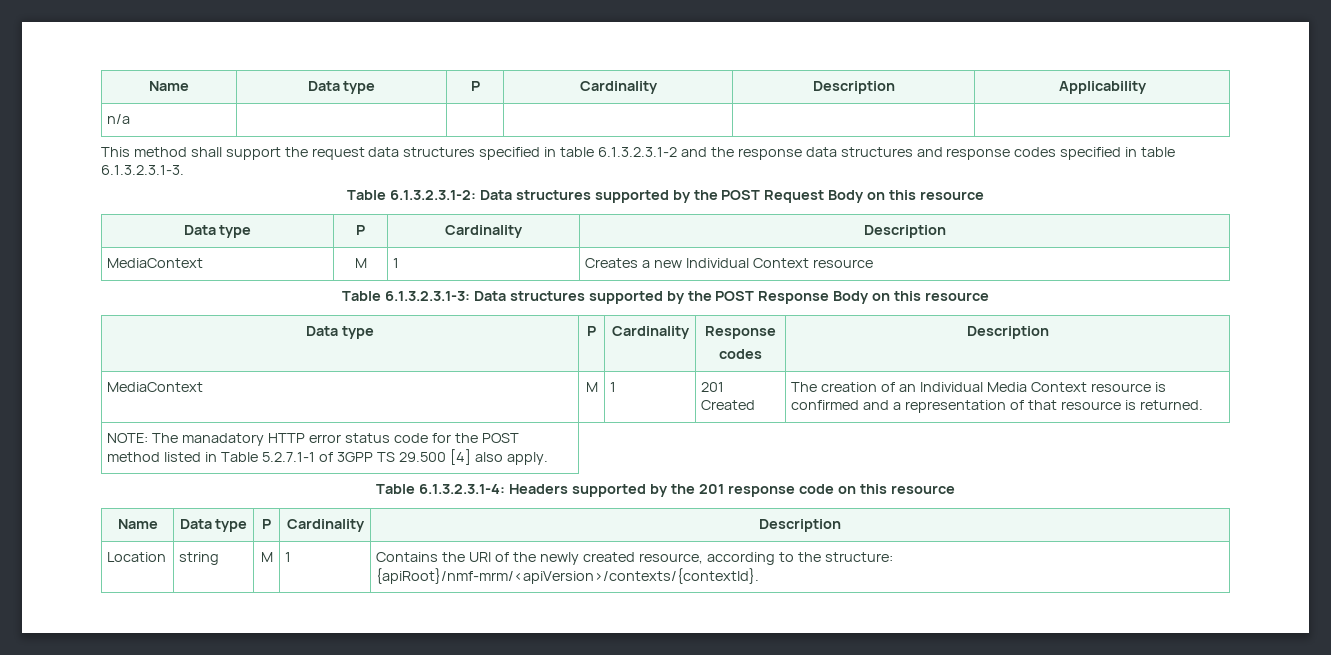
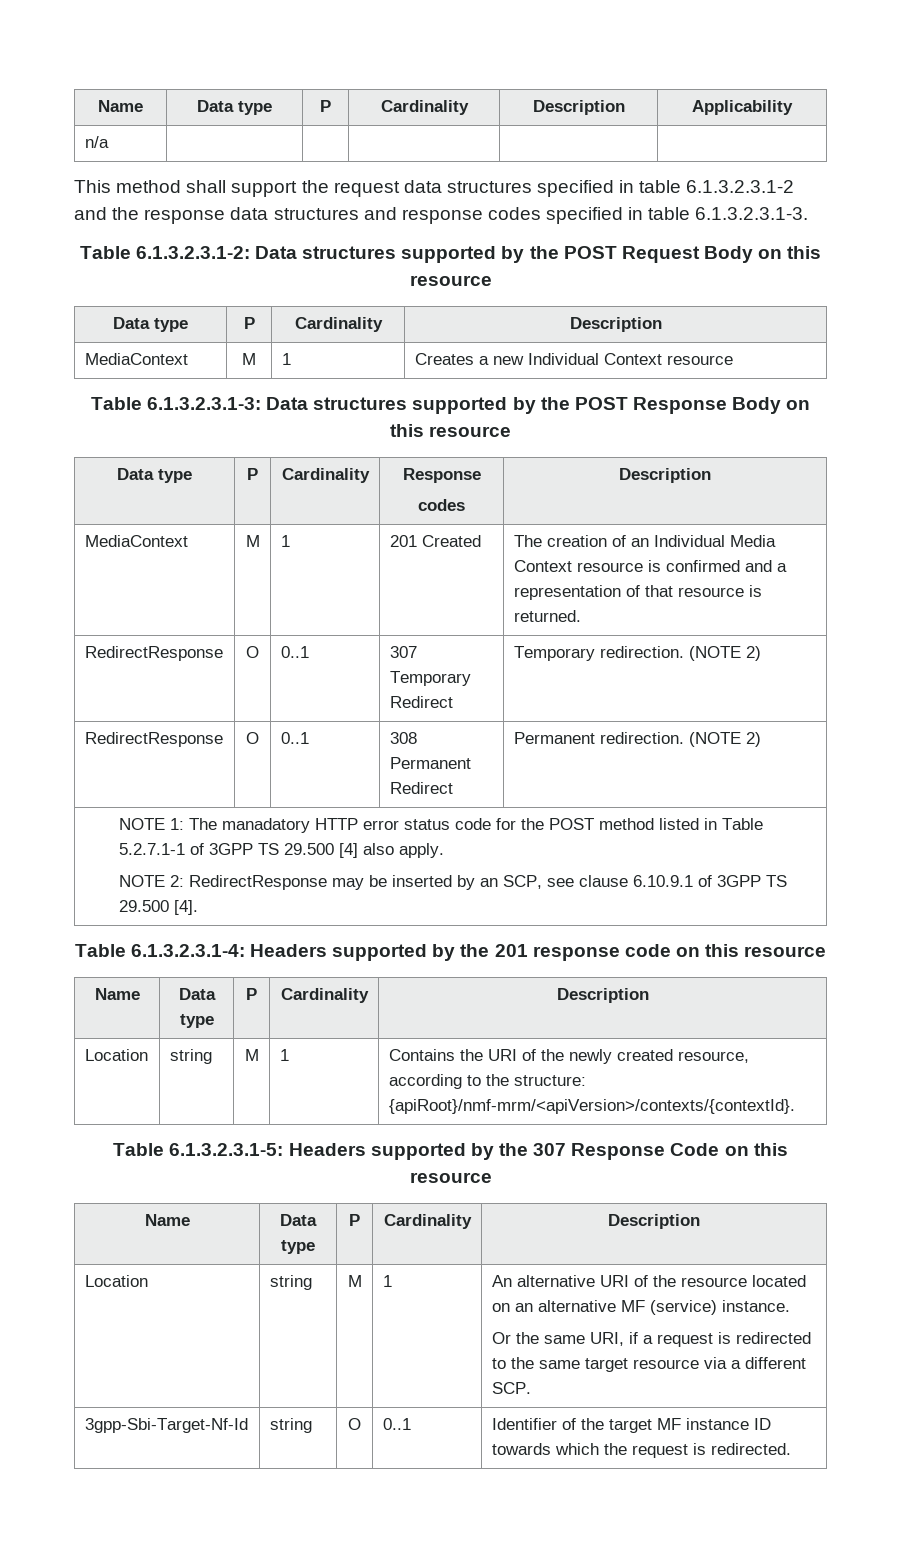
[107,433,149,443] NOTE: -> [84,646,223,661] [246,646,259,658] [280,646,309,658] [389,646,417,658] [389,671,471,686] [389,696,453,708] [513,646,761,661] [84,732,223,747] [246,732,259,744] [280,732,309,744] [389,732,417,744] [389,757,471,769] [389,782,453,794] [513,732,761,747] [119,818,185,830] RedirectResponse | O | 0..1 | 307 Temporary Redirect | Temporary redirection. (NOTE 2) // RedirectResponse | O | 0..1 | 308 Permanent Redirect | Permanent redirection. (NOTE 2) // NOTE 1:
(548, 458) none -> [119,875,788,890] [119,900,199,915] // NOTE 2: RedirectResponse may be inserted by an SCP, see clause 6.10.9.1 of 3GPP TS 29.500 [4].
(760, 576) none -> [113,1143,788,1160] [409,1172,492,1183] [144,1214,190,1226] [280,1214,317,1226] [281,1240,315,1254] [349,1214,360,1226] [383,1214,472,1229] [607,1214,700,1229] [84,1275,148,1287] [269,1275,312,1290] [347,1275,362,1287] [382,1275,392,1287] [491,1275,806,1287] [491,1300,790,1315] [491,1332,811,1347] [491,1357,806,1372] [491,1382,531,1394] [84,1418,248,1433] [269,1418,312,1433] [348,1418,361,1430] [382,1418,411,1430] [491,1418,771,1433] [491,1443,791,1458] // Table 6.1.3.2.3.1-5: Headers supported by the 307 Response Code on this resource // Name | Data type | P | Cardinality | Description // Location | string | M | 1 | An alternative URI of the resource located on an alternative MF (service) instance. // Or the same URI, if a request is redirected to the same target resource via a different SCP. // 3gpp-Sbi-Target-Nf-Id | string | O | 0..1 | Identifier of the target MF instance ID towards which the request is redirected.

